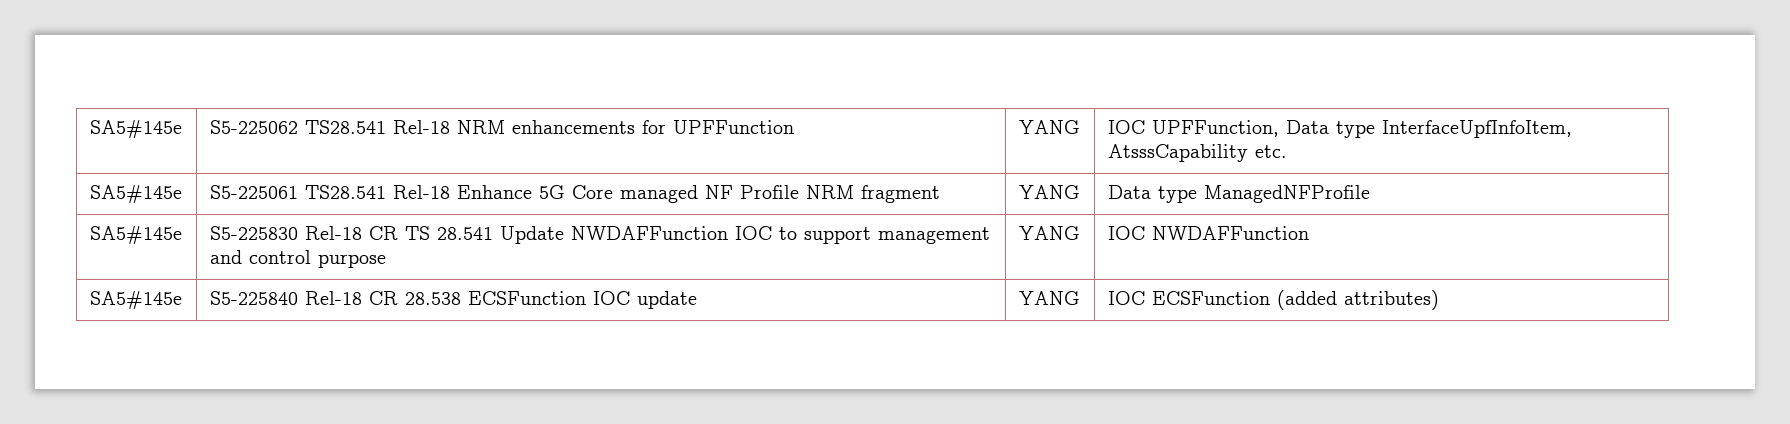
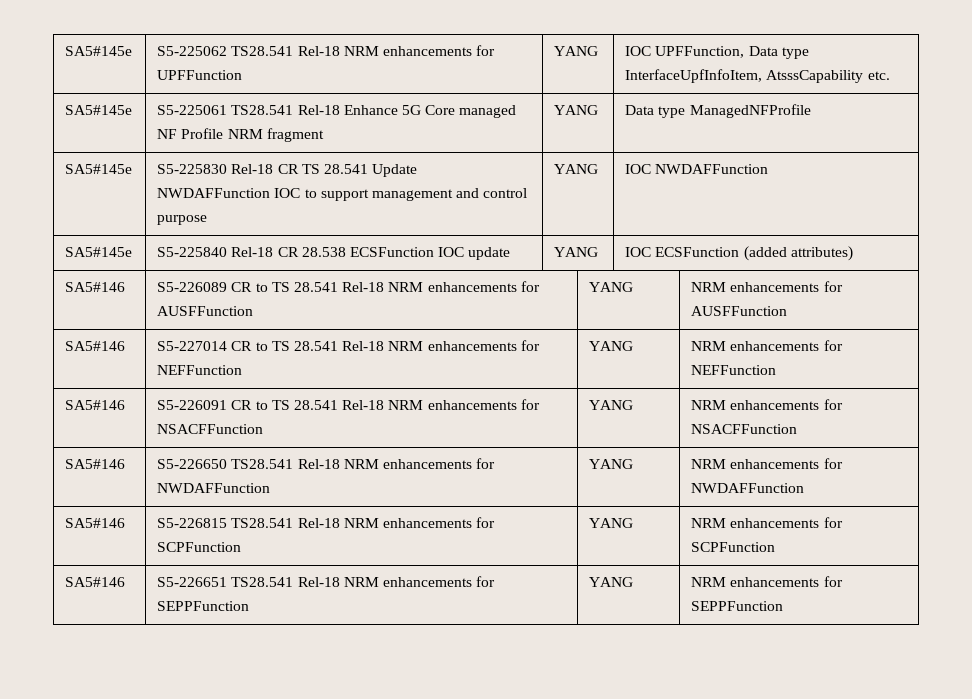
(1439, 300) none -> [65,282,126,292] [157,281,540,292] [157,306,254,316] [589,282,634,292] [691,281,843,292] [691,306,788,316] [65,341,126,351] [157,340,540,351] [157,365,243,375] [589,341,634,351] [691,340,843,351] [691,365,777,375] [65,400,126,410] [157,399,540,410] [157,424,264,434] [589,400,634,410] [691,399,843,410] [691,424,798,434] [65,459,126,469] [157,458,496,469] [157,483,271,493] [589,459,634,469] [691,458,843,469] [691,483,805,493] [65,518,126,528] [157,517,496,528] [157,542,242,552] [589,518,634,528] [691,517,843,528] [691,542,776,552] [65,577,126,587] [157,576,496,587] [157,601,250,611] [589,577,634,587] [691,576,843,587] [691,601,784,611] // SA5#146 | S5-226089 CR to TS 28.541 Rel-18 NRM enhancements for AUSFFunction | YANG | NRM enhancements for AUSFFunction // SA5#146 | S5-227014 CR to TS 28.541 Rel-18 NRM enhancements for NEFFunction | YANG | NRM enhancements for NEFFunction // SA5#146 | S5-226091 CR to TS 28.541 Rel-18 NRM enhancements for NSACFFunction | YANG | NRM enhancements for NSACFFunction // SA5#146 | S5-226650 TS28.541 Rel-18 NRM enhancements for NWDAFFunction | YANG | NRM enhancements for NWDAFFunction // SA5#146 | S5-226815 TS28.541 Rel-18 NRM enhancements for SCPFunction | YANG | NRM enhancements for SCPFunction // SA5#146 | S5-226651 TS28.541 Rel-18 NRM enhancements for SEPPFunction | YANG | NRM enhancements for SEPPFunction

